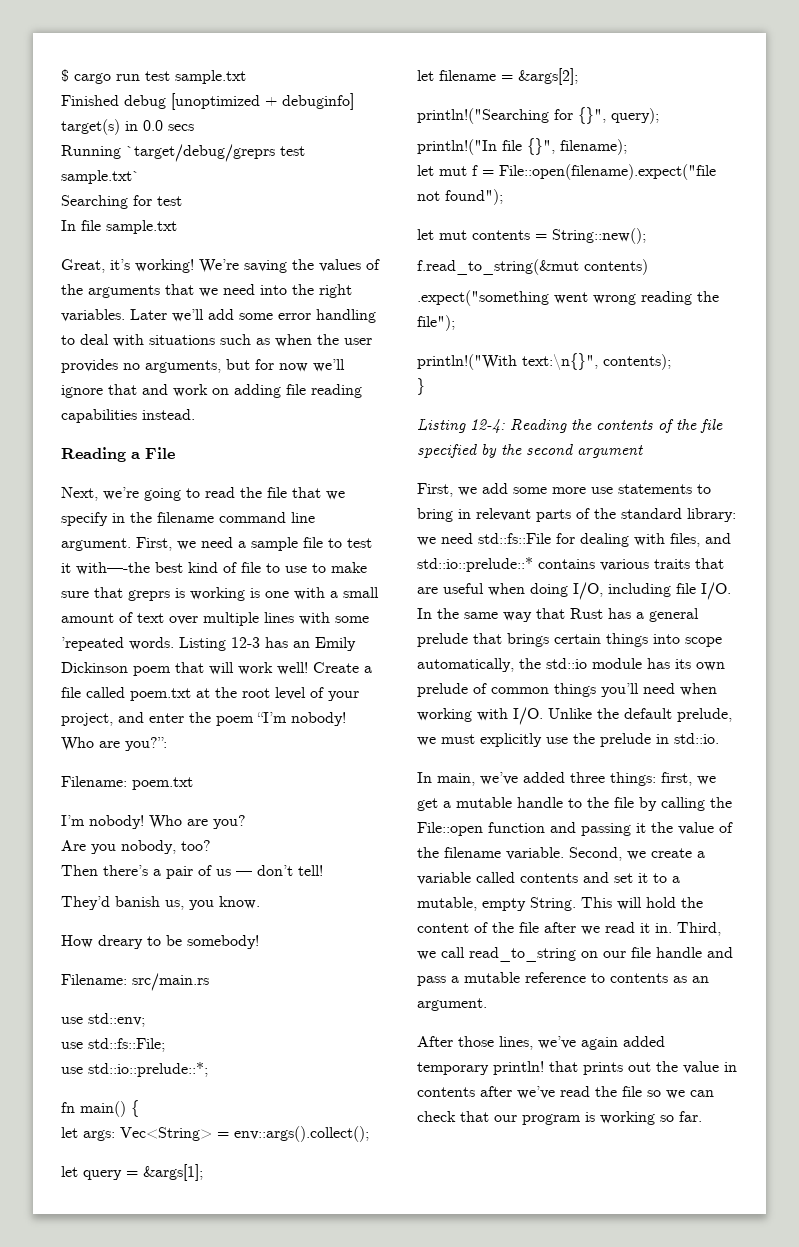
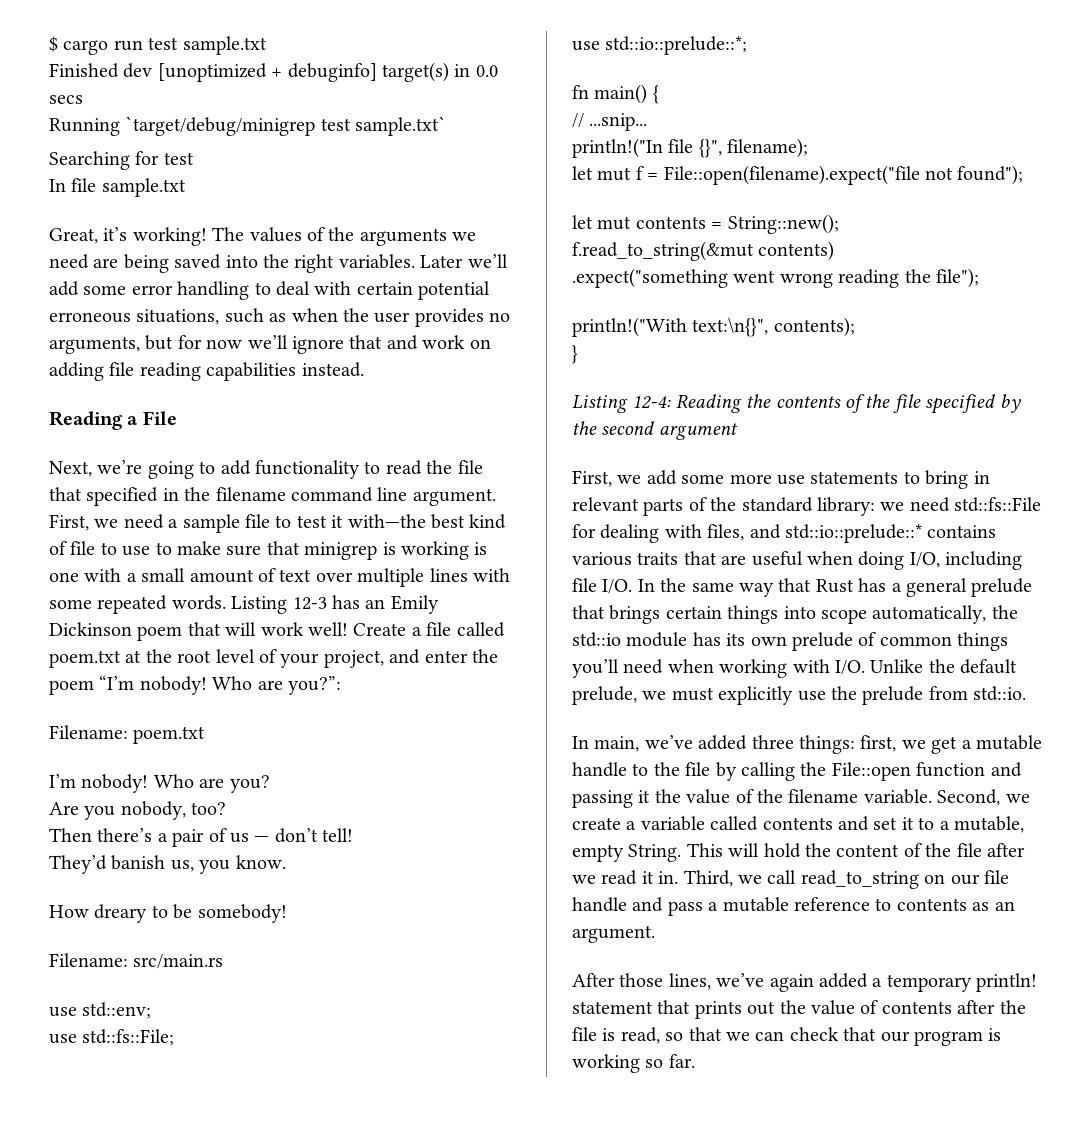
[124,95,166,109] debug -> [123,63,153,78] dev
[126,144,275,162] `target/debug/greprs -> [125,116,316,136] `target/debug/minigrep
[199,259,314,273] We’re saving the -> [212,227,245,241] The
[165,284,255,297] that we need -> [452,232,477,241] [49,254,222,273] we need are being saved
[149,335,215,345] situations -> [356,281,491,300] [49,309,220,325] certain potential erroneous situations,
(200, 493) none -> [220,460,381,479] add functionality to
[326,491,345,500] [61,512,108,526] we specify -> [86,487,159,506] specified
[76,562,150,575] with—-the -> [347,514,426,528] with—the
[128,590,170,601] greprs -> [304,542,378,560] minigrep
[61,637,124,651] ’repeated -> [97,595,168,614] repeated
[61,1126,369,1142] [61,1164,203,1181] [417,68,578,85] [417,107,659,124] let args: Vec<String> = env::args().collect(); // let query = &args[1]; // let filename = &args[2]; // println!("Searching for {}", query); -> [572,113,648,131] // ...snip...
[656,734,669,744] in -> [928,686,968,700] from
(665, 1041) none -> [872,978,883,987] a
(544, 1068) none -> [572,1001,653,1014] statement
[724,1062,737,1072] in -> [860,1000,879,1014] of
[517,1086,661,1099] we’ve read the file so -> [999,1000,1026,1014] [572,1027,722,1044] the file is read, so that

